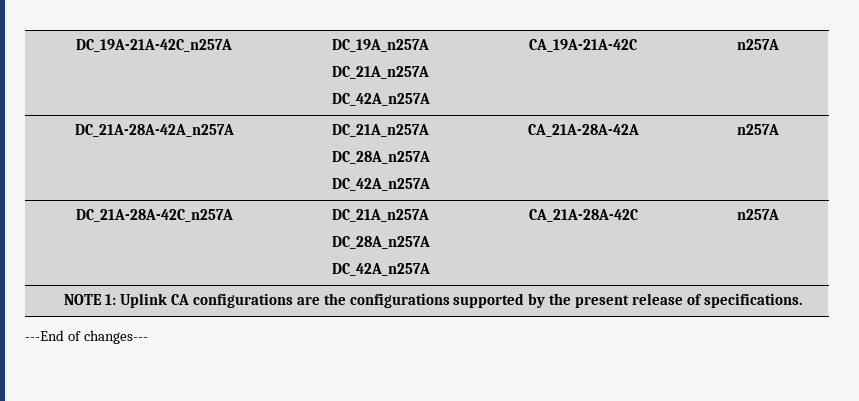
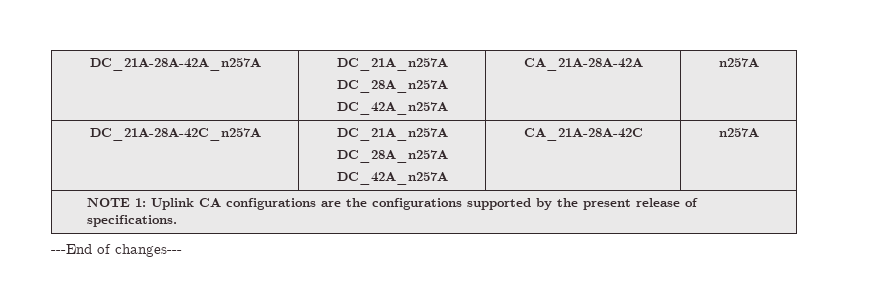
[76,39,232,52] [332,39,429,52] [332,66,429,79] [331,93,430,106] [529,39,637,52] [737,39,779,50] DC_19A-21A-42C_n257A | DC_19A_n257A // DC_21A_n257A // DC_42A_n257A | CA_19A-21A-42C | n257A // -> (89, 64) none

